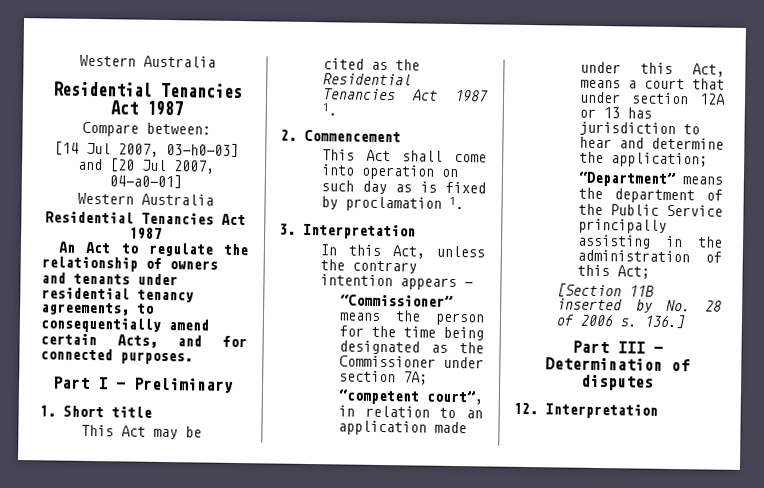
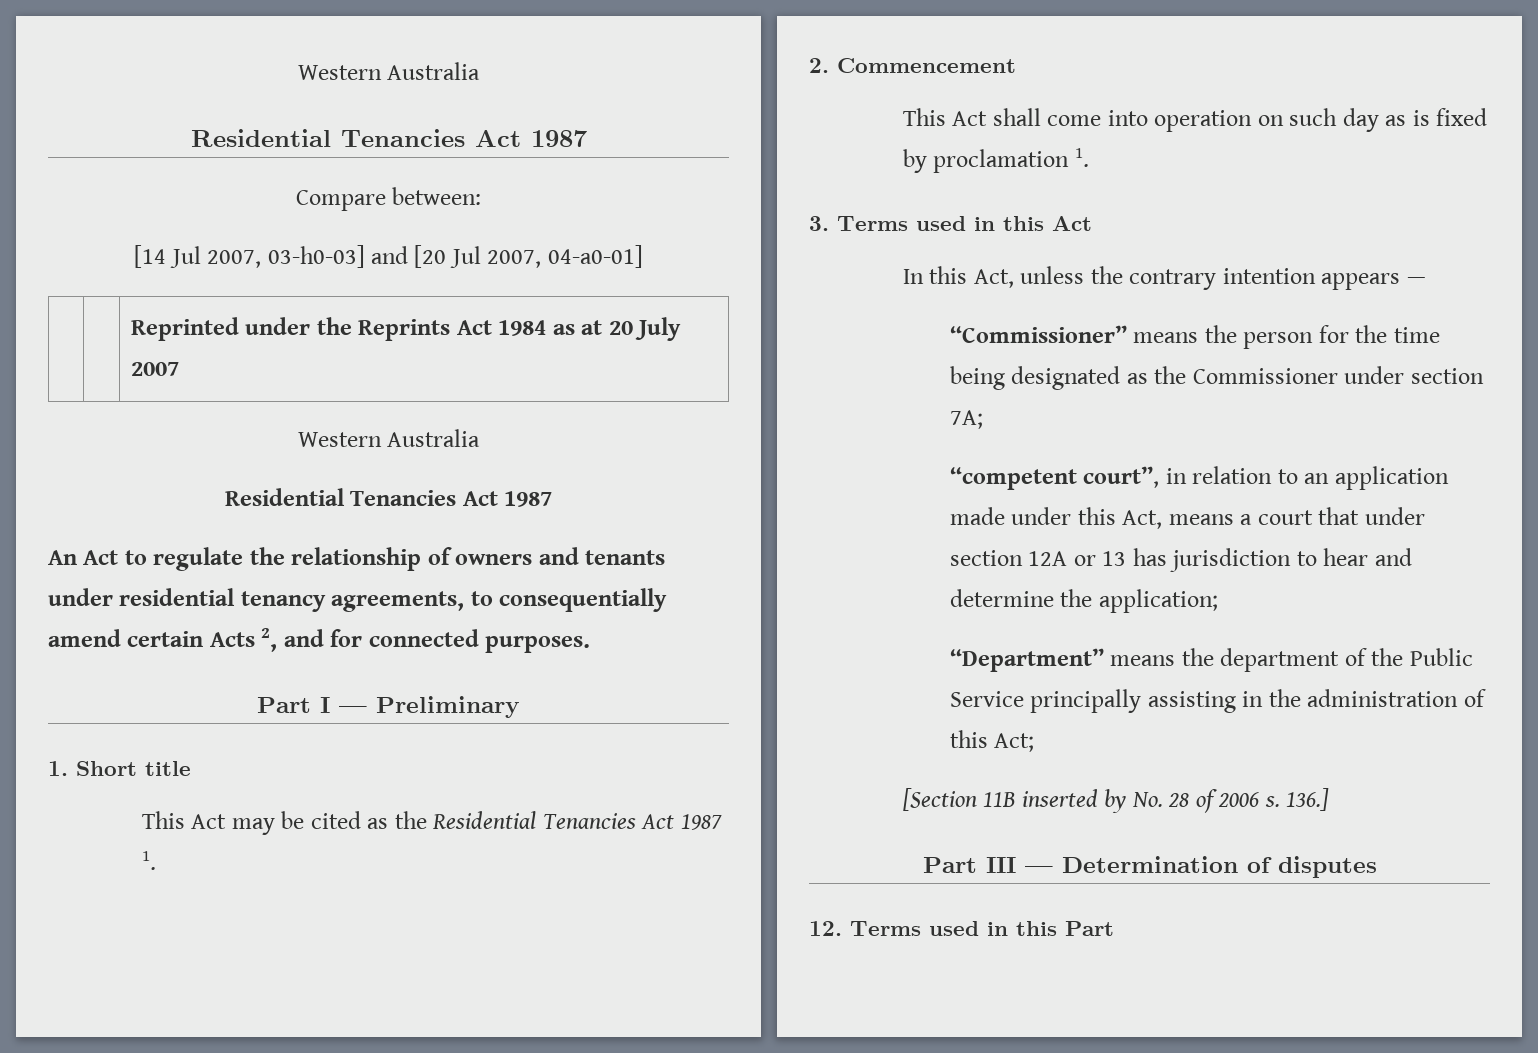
(182, 181) none -> [130,317,682,341] [130,362,179,376] // | | Reprinted under the Reprints Act 1984 as at 20 July 2007
[116,334,158,348] Acts, -> [209,628,278,652] Acts 2,
[303,223,416,240] Interpretation -> [837,216,1092,231] Terms used in this Act
[545,403,658,419] Interpretation -> [850,921,1114,936] Terms used in this Part

